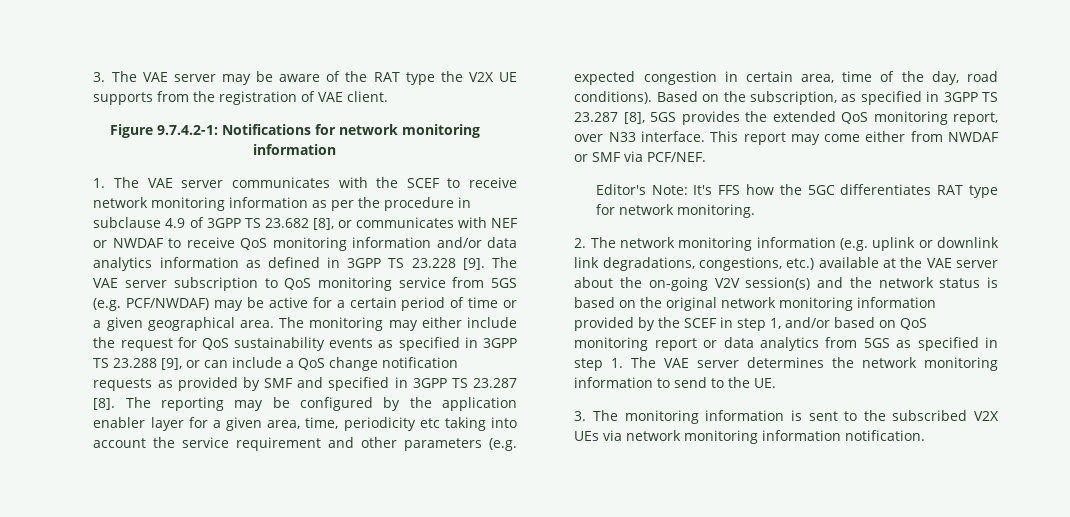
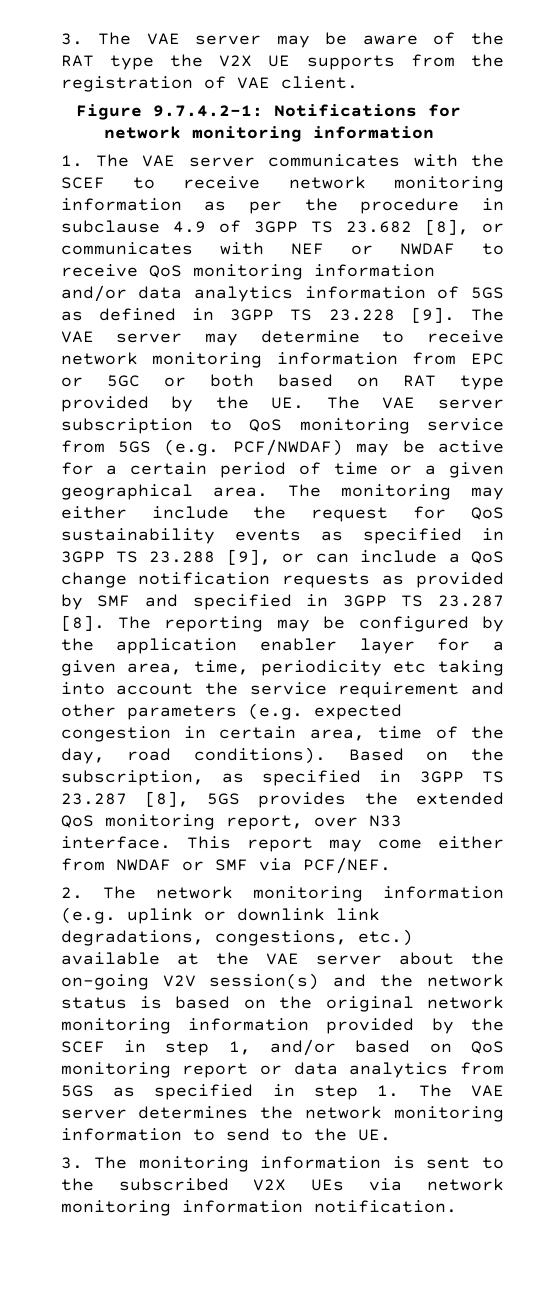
(239, 262) none -> [437,286,504,299] of 5GS
(168, 284) none -> [204,330,504,346] [60,352,504,368] [60,374,504,390] [60,396,504,412] may determine to receive network monitoring information from EPC or 5GC or both based on RAT type provided by the UE. The VAE server
[595,184,998,198] [595,204,755,218] // Editor's Note: It's FFS how the 5GC differentiates RAT type for network monitoring. -> (391, 865) none

